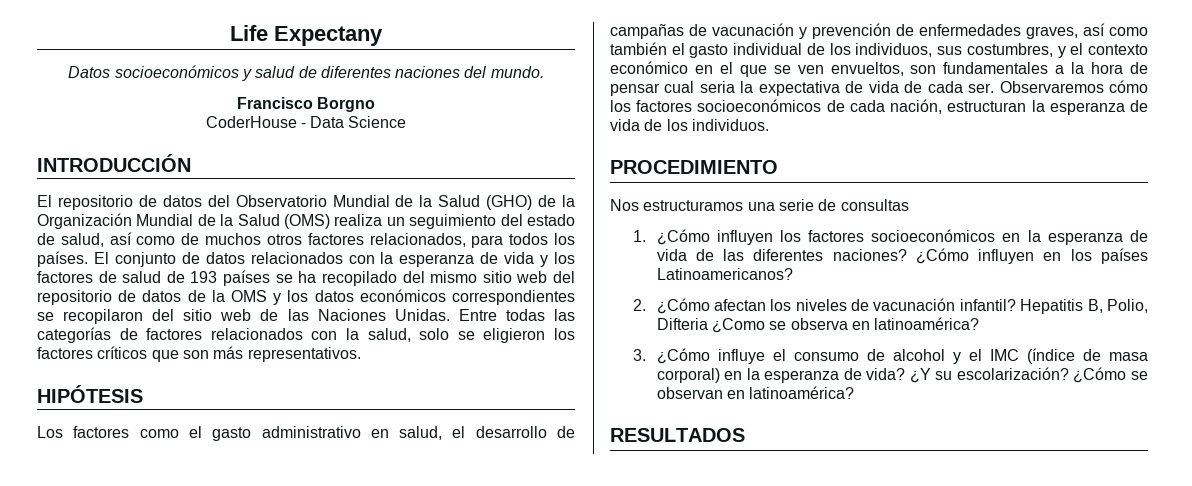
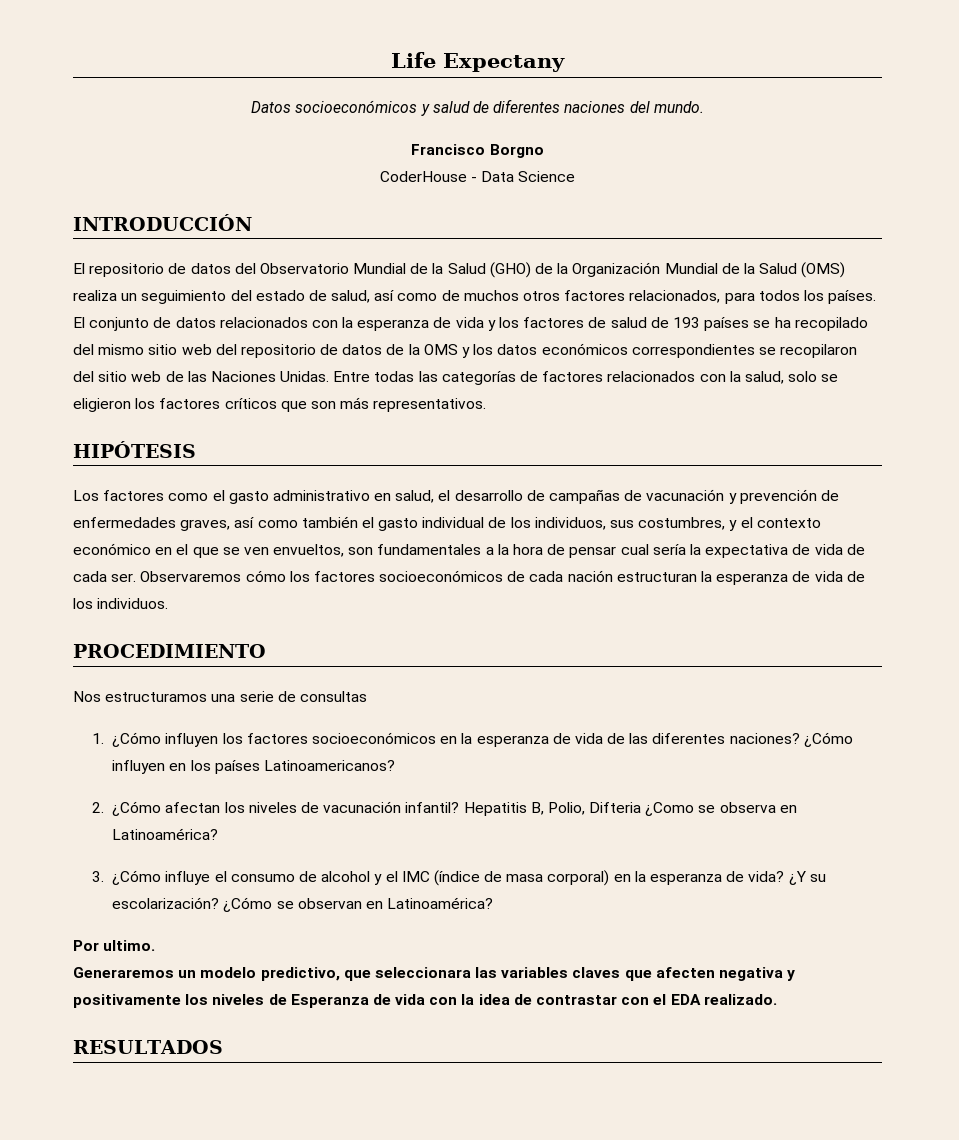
[699,81,735,93] seria -> [652,544,686,555] sería
[890,99,943,114] nación, -> [567,570,613,582] nación
[874,317,980,330] latinoamérica? -> [112,828,219,840] Latinoamérica?
[749,386,855,399] latinoamérica? -> [387,897,494,909] [73,940,156,951] [73,967,796,981] [73,994,777,1008] Latinoamérica? // Por ultimo. // Generaremos un modelo predictivo, que seleccionara las variables claves que afecten negativa y positivamente los niveles de Esperanza de vida con la idea de contrastar con el EDA realizado.

